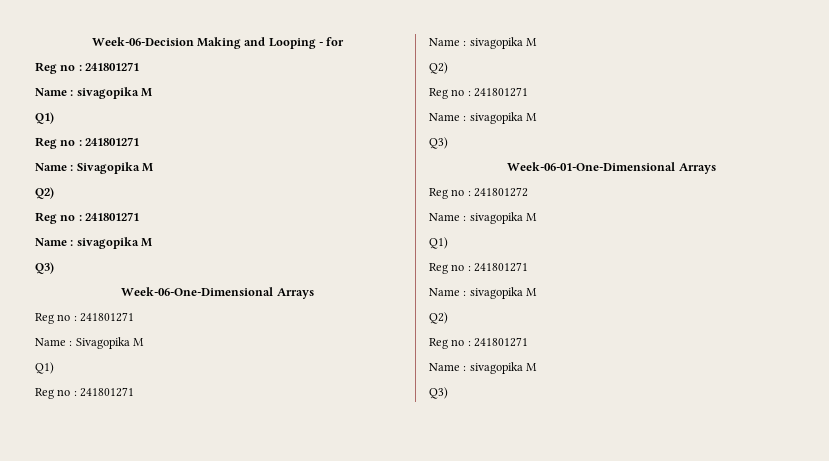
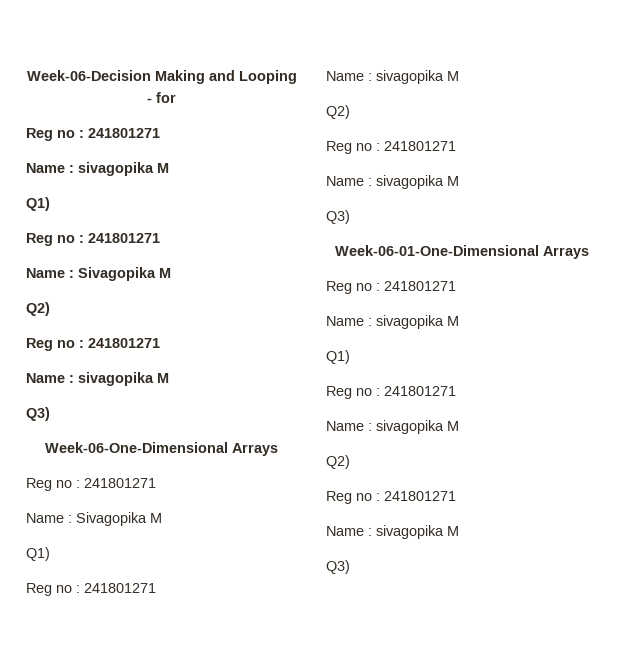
[474,187,529,197] 241801272 -> [384,281,456,291] 241801271

